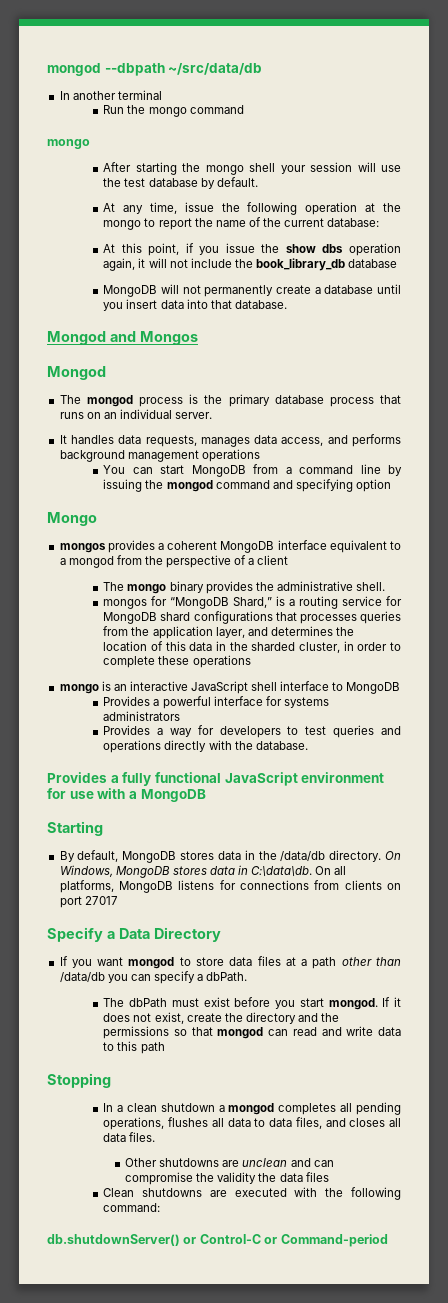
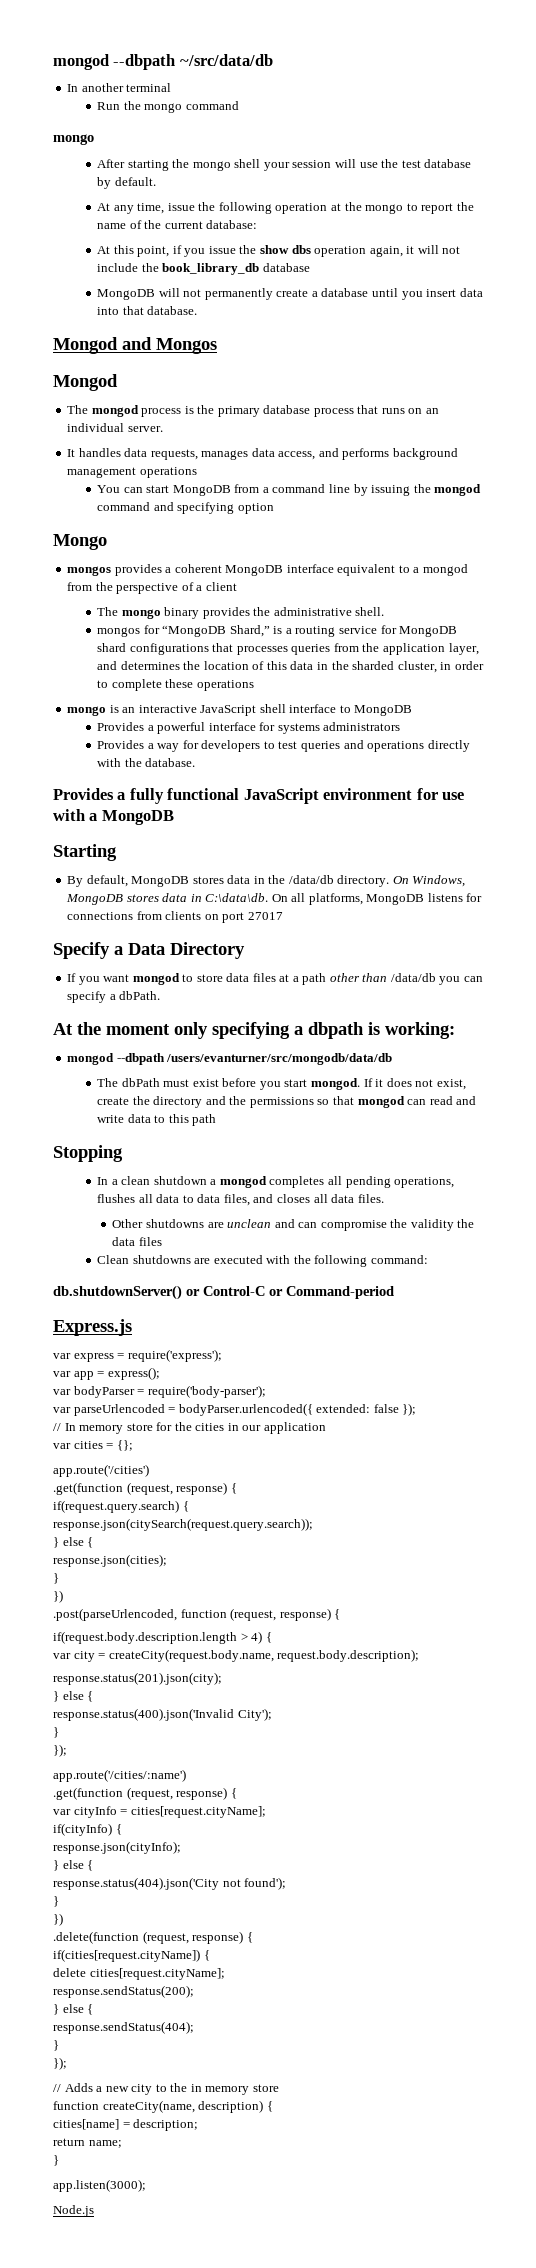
(248, 976) none -> [53,1022,455,1039] [67,1053,393,1065] // At the moment only specifying a dbpath is working: // mongod --dbpath /users/evanturner/src/mongodb/data/db
(388, 1240) none -> [53,1319,132,1336] [53,1349,222,1362] [53,1367,160,1380] [53,1385,266,1398] [53,1403,417,1416] [53,1422,326,1434] [53,1440,133,1451] [53,1464,149,1477] [53,1482,237,1495] [53,1500,189,1513] [53,1518,313,1531] [53,1537,94,1548] [53,1554,167,1567] [53,1573,59,1584] [53,1590,63,1603] [53,1608,341,1621] [53,1631,272,1644] [53,1649,420,1662] [53,1672,222,1685] [53,1691,94,1702] [53,1708,272,1721] [53,1727,59,1738] [53,1744,67,1757] [53,1769,186,1782] [53,1787,237,1800] [53,1806,266,1818] [53,1823,122,1836] [53,1841,181,1854] [53,1860,94,1871] [53,1877,287,1890] [53,1896,59,1907] [53,1913,63,1926] [53,1931,253,1944] [53,1949,210,1962] [53,1968,225,1980] [53,1985,194,1998] [53,2004,94,2015] [53,2021,194,2034] [53,2040,59,2051] [53,2057,67,2070] [53,2083,279,2095] [53,2100,273,2113] [53,2119,199,2131] [53,2138,122,2148] [53,2155,59,2166] [53,2179,146,2192] [53,2205,94,2217] // Express.js // var express = require('express'); // var app = express(); // var bodyParser = require('body-parser'); // var parseUrlencoded = bodyParser.urlencoded({ extended: false }); // // In memory store for the cities in our application // var cities = {}; // app.route('/cities') // .get(function (request, response) { // if(request.query.search) { // response.json(citySearch(request.query.search)); // } else { // response.json(cities); // } // }) // .post(parseUrlencoded, function (request, response) { // if(request.body.description.length > 4) { // var city = createCity(request.body.name, request.body.description); // response.status(201).json(city); // } else { // response.status(400).json('Invalid City'); // } // }); // app.route('/cities/:name') // .get(function (request, response) { // var cityInfo = cities[request.cityName]; // if(cityInfo) { // response.json(cityInfo); // } else { // response.status(404).json('City not found'); // } // }) // .delete(function (request, response) { // if(cities[request.cityName]) { // delete cities[request.cityName]; // response.sendStatus(200); // } else { // response.sendStatus(404); // } // }); // // Adds a new city to the in memory store // function createCity(name, description) { // cities[name] = description; // return name; // } // app.listen(3000); // Node.js

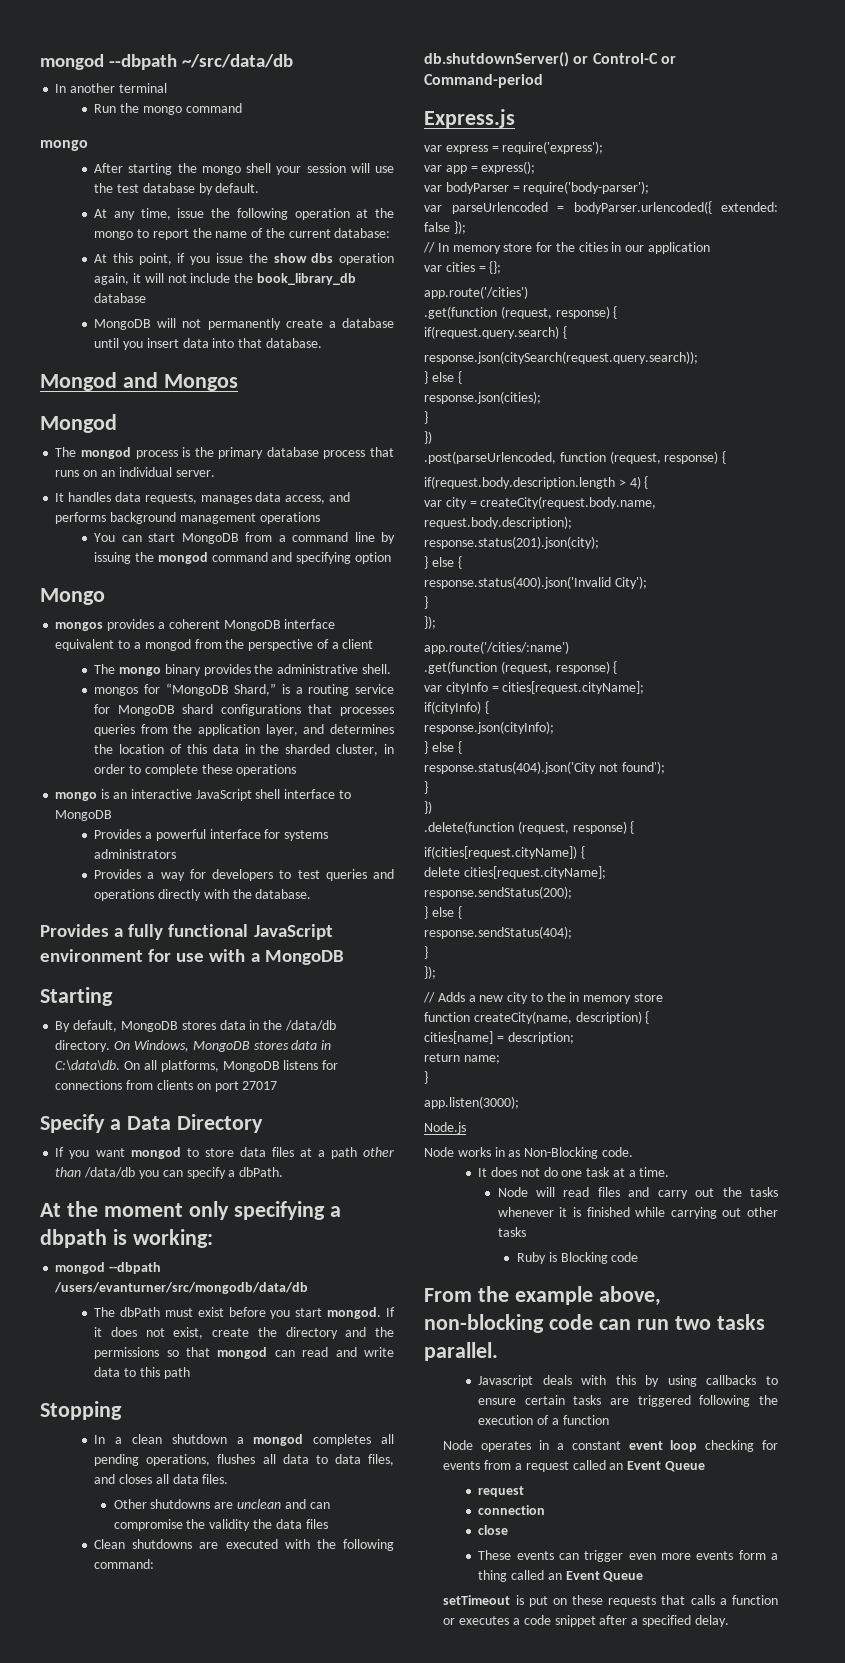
(94, 2211) none -> [424,1147,633,1159] [478,1167,670,1177] [497,1187,778,1199] [497,1207,778,1219] [497,1227,526,1237] [517,1252,639,1264] [424,1286,661,1306] [424,1314,765,1333] [424,1342,498,1361] [478,1375,778,1387] [478,1395,778,1407] [478,1415,609,1425] [443,1440,778,1452] [443,1460,705,1472] [478,1486,525,1497] [478,1505,546,1515] [478,1525,509,1535] [478,1550,778,1562] [478,1570,644,1582] [443,1595,779,1607] [443,1615,729,1627] // Node works in as Non-Blocking code. // It does not do one task at a time. // Node will read files and carry out the tasks whenever it is finished while carrying out other tasks // Ruby is Blocking code // From the example above, non-blocking code can run two tasks parallel. // Javascript deals with this by using callbacks to ensure certain tasks are triggered following the execution of a function // Node operates in a constant event loop checking for events from a request called an Event Queue // request // connection // close // These events can trigger even more events form a thing called an Event Queue // setTimeout is put on these requests that calls a function or executes a code snippet after a specified delay.

